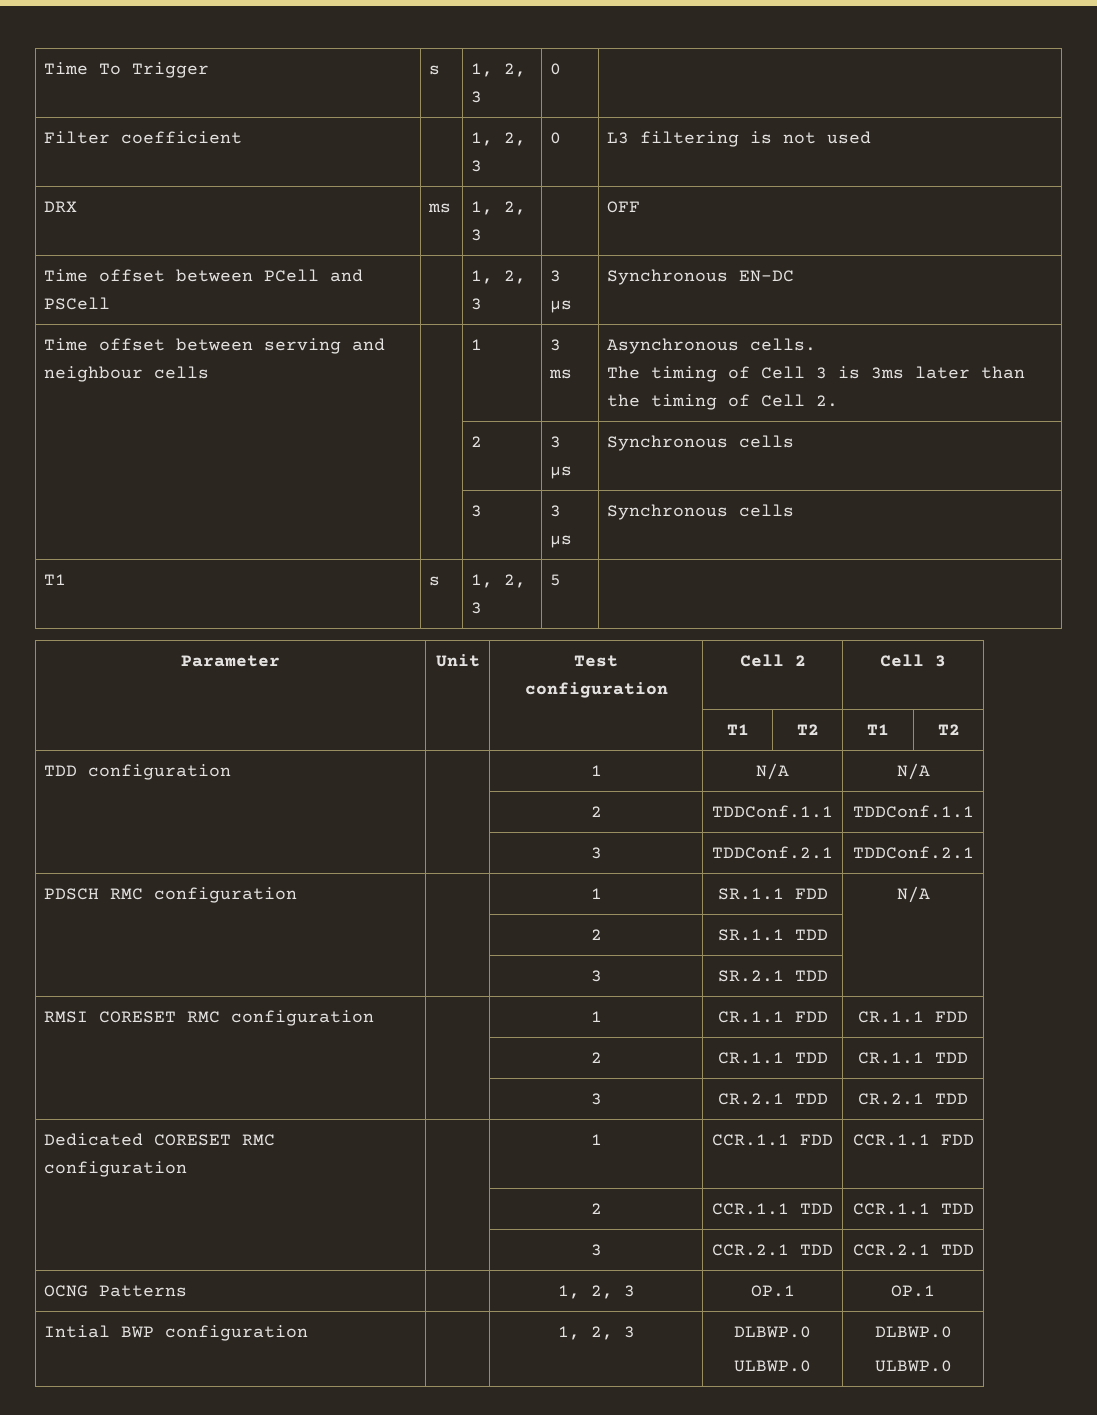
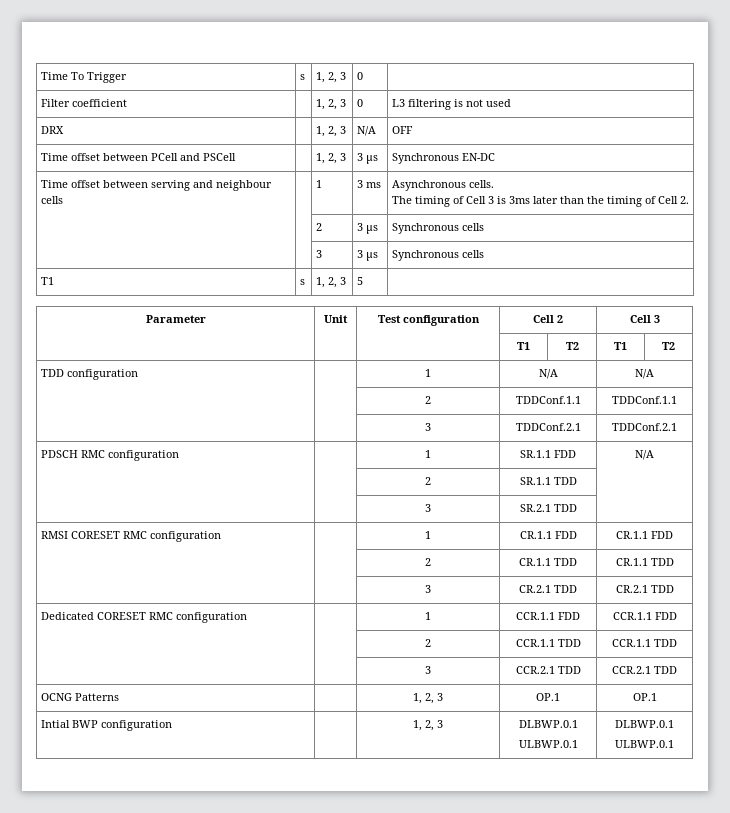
[428,203,452,213] [471,201,527,215] [471,229,483,241] ms | 1, 2, 3 | -> [315,126,346,137] [356,126,376,136] | 1, 2, 3 | N/A
[734,1326,811,1338] [734,1360,811,1372] [874,1326,952,1338] [874,1360,952,1372] DLBWP.0 // ULBWP.0 | DLBWP.0 // ULBWP.0 -> [518,720,578,728] [518,740,578,748] [615,720,674,728] [615,740,674,748] DLBWP.0.1 // ULBWP.0.1 | DLBWP.0.1 // ULBWP.0.1

